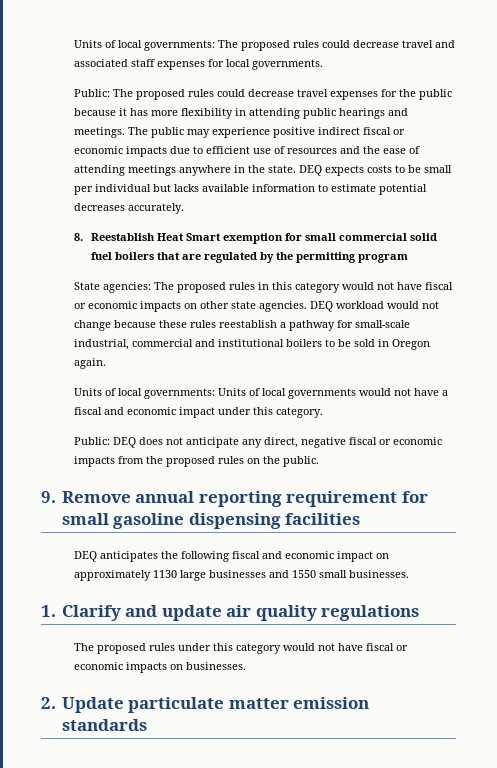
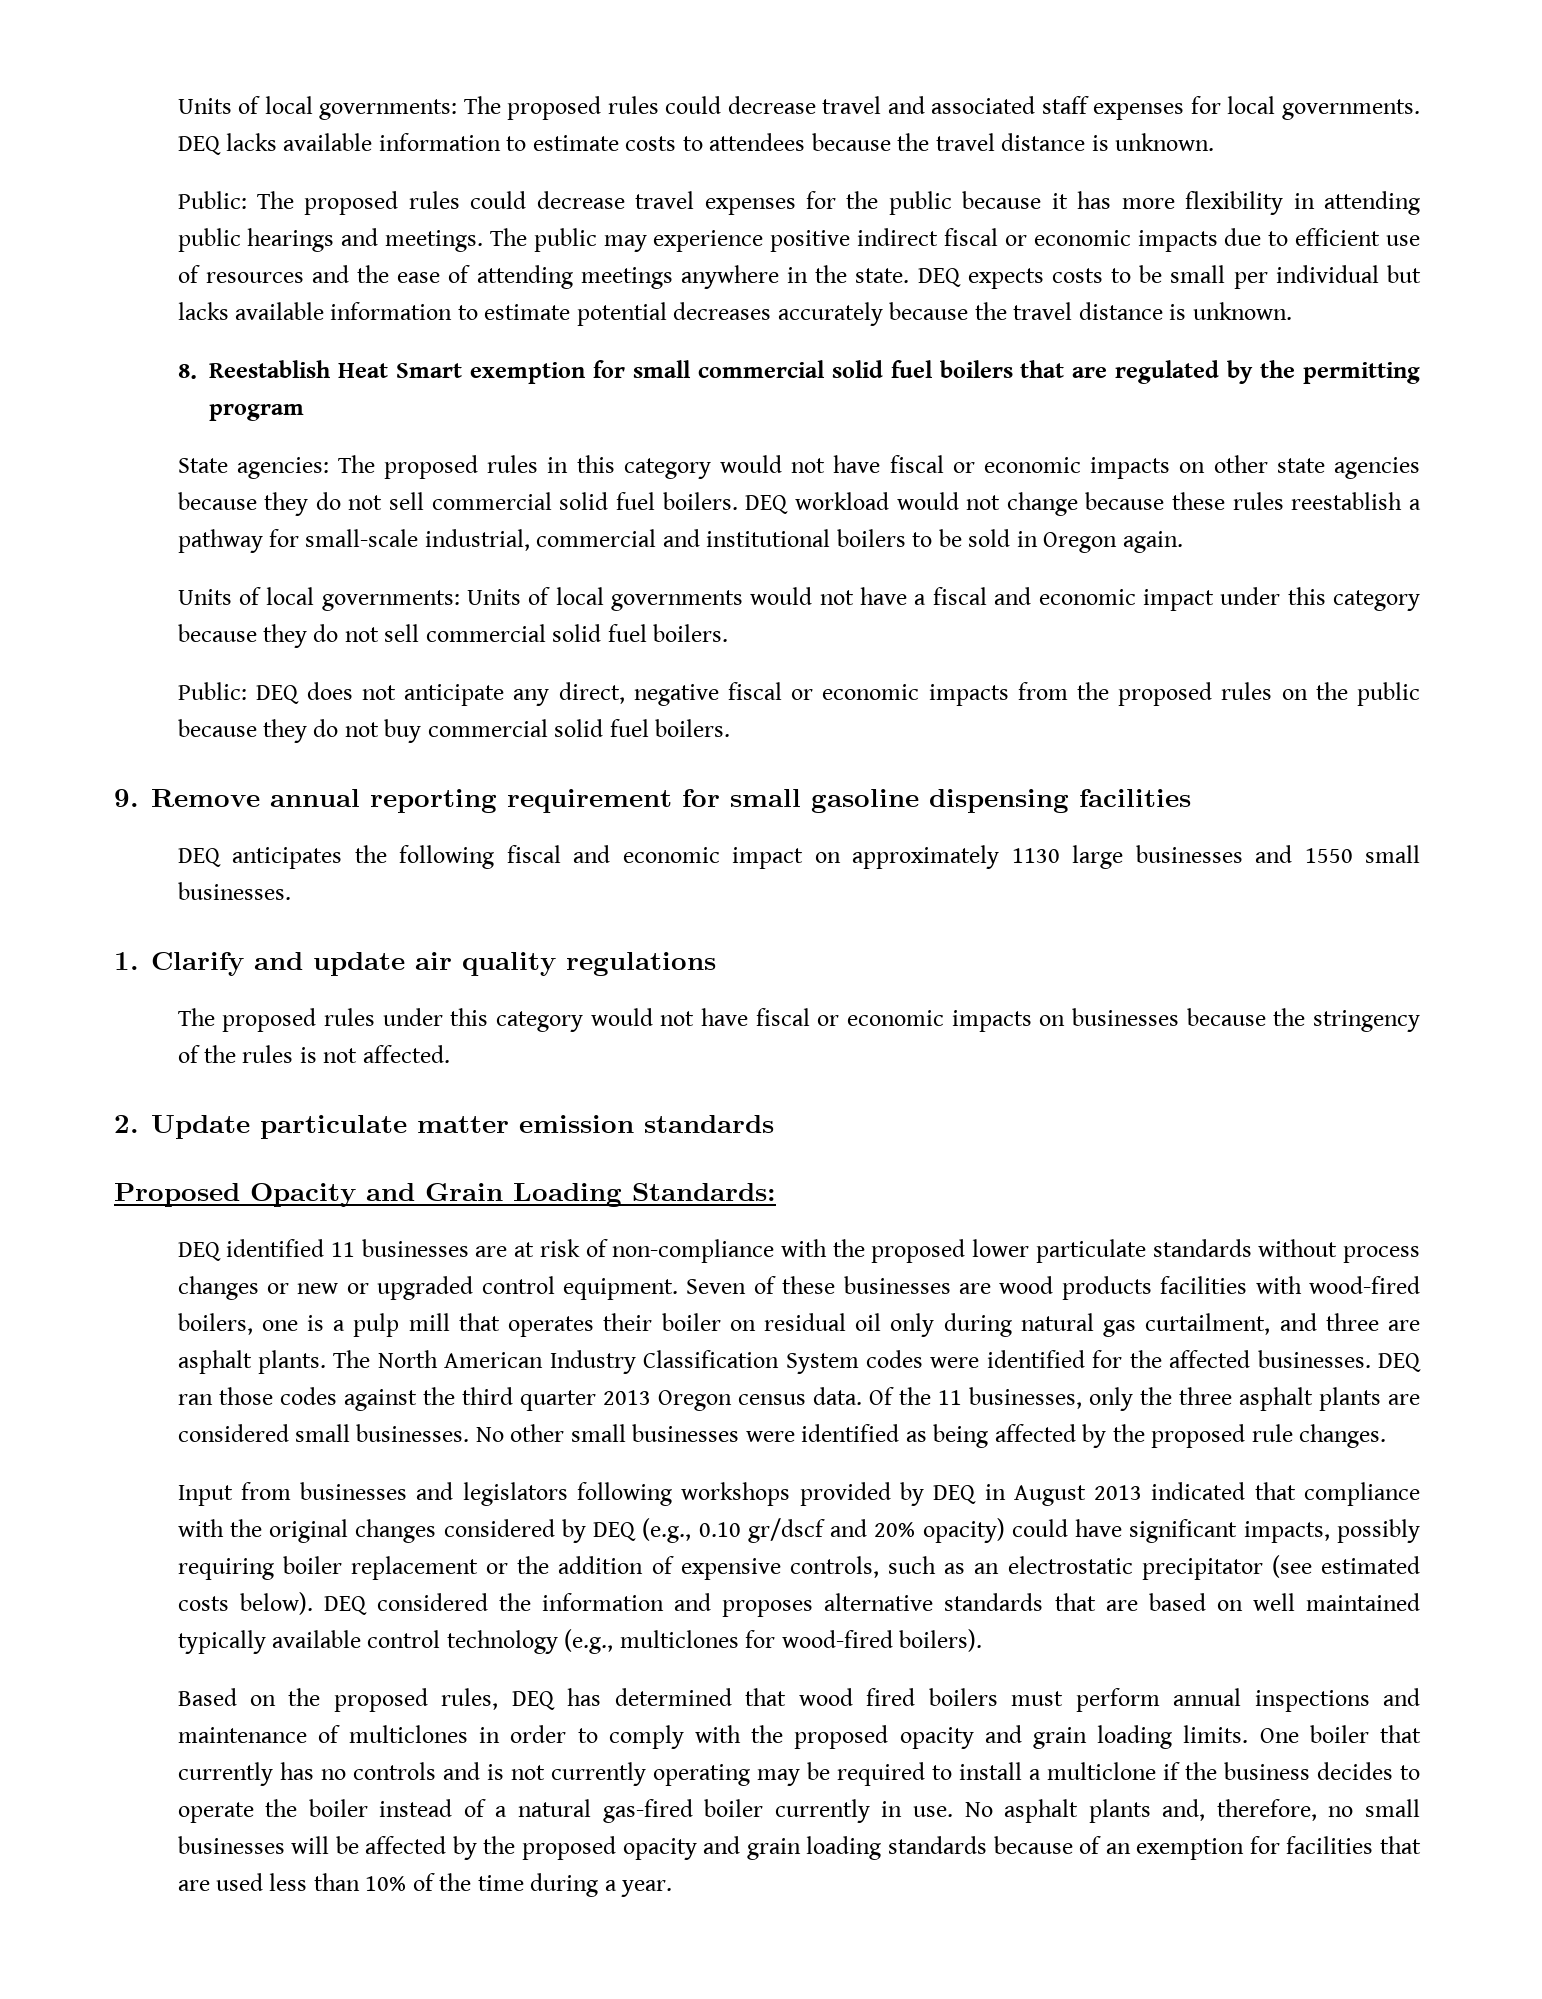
(324, 64) none -> [177,133,1215,155] DEQ lacks available information to estimate costs to attendees because the travel distance is unknown.
[128,203,185,214] accurately. -> [777,302,1292,326] accurately because the travel distance is unknown.
[259,301,308,312] agencies. -> [1333,457,1420,479] [177,492,738,516] agencies because they do not sell commercial solid fuel boilers.
[276,407,324,418] category. -> [1333,590,1421,611] [177,624,729,648] category because they do not sell commercial solid fuel boilers.
[283,456,320,467] public. -> [1356,682,1420,706] [177,719,731,743] public because they do not buy commercial solid fuel boilers.
[186,662,247,670] businesses. -> [1071,1008,1421,1032] [177,1045,450,1063] businesses because the stringency of the rules is not affected.
(147, 725) none -> [114,1183,776,1207] [177,1239,1420,1263] [177,1276,1420,1300] [177,1313,1420,1337] [177,1350,1422,1374] [177,1387,1420,1411] [177,1424,1387,1448] [177,1482,1420,1506] [177,1518,1421,1543] [177,1555,1420,1580] [177,1592,1420,1617] [177,1629,983,1654] [177,1688,1420,1712] [177,1725,1421,1749] [177,1762,1420,1786] [177,1799,1420,1823] [177,1836,1421,1860] [177,1873,673,1897] // Proposed Opacity and Grain Loading Standards: // DEQ identified 11 businesses are at risk of non-compliance with the proposed lower particulate standards without process changes or new or upgraded control equipment. Seven of these businesses are wood products facilities with wood-fired boilers, one is a pulp mill that operates their boiler on residual oil only during natural gas curtailment, and three are asphalt plants. The North American Industry Classification System codes were identified for the affected businesses. DEQ ran those codes against the third quarter 2013 Oregon census data. Of the 11 businesses, only the three asphalt plants are considered small businesses. No other small businesses were identified as being affected by the proposed rule changes. // Input from businesses and legislators following workshops provided by DEQ in August 2013 indicated that compliance with the original changes considered by DEQ (e.g., 0.10 gr/dscf and 20% opacity) could have significant impacts, possibly requiring boiler replacement or the addition of expensive controls, such as an electrostatic precipitator (see estimated costs below). DEQ considered the information and proposes alternative standards that are based on well maintained typically available control technology (e.g., multiclones for wood-fired boilers). // Based on the proposed rules, DEQ has determined that wood fired boilers must perform annual inspections and maintenance of multiclones in order to comply with the proposed opacity and grain loading limits. One boiler that currently has no controls and is not currently operating may be required to install a multiclone if the business decides to operate the boiler instead of a natural gas-fired boiler currently in use. No asphalt plants and, therefore, no small businesses will be affected by the proposed opacity and grain loading standards because of an exemption for facilities that are used less than 10% of the time during a year.

